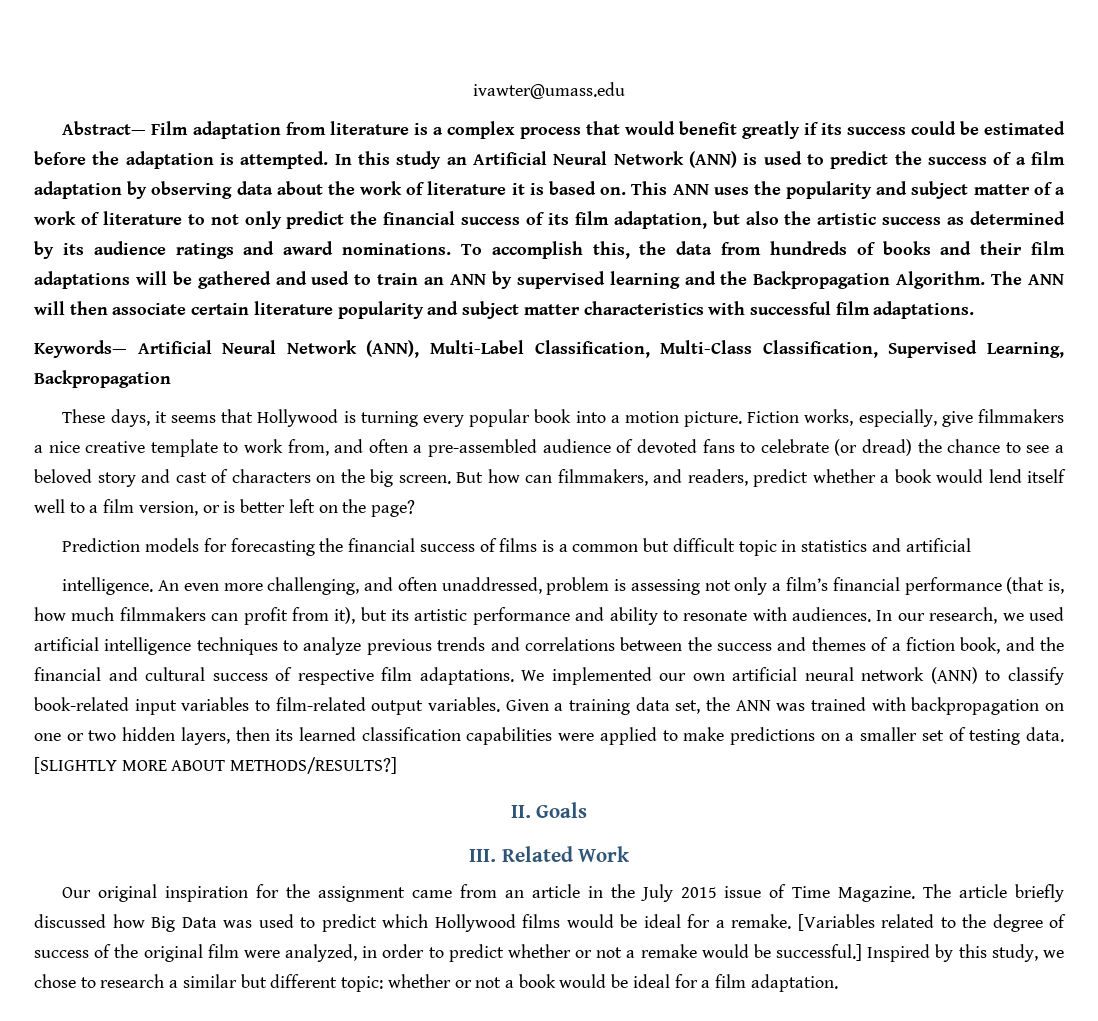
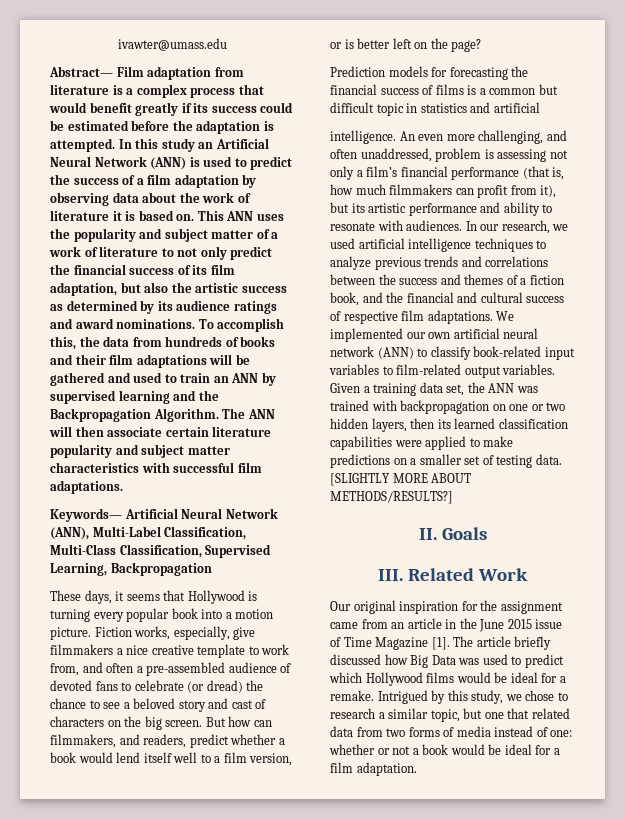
[640,884,673,902] July -> [479,619,505,632] June
[838,886,916,902] Magazine. -> [375,637,450,650] Magazine [1].
[797,914,1066,932] [34,944,931,962] [Variables related to the degree of success of the original film were analyzed, in order to predict whether or not a remake would be successful.] Inspired -> [377,690,428,704] Intrigued
[240,974,384,992] but different topic: -> [430,708,570,722] [330,726,573,737] topic, but one that related data from two forms of media instead of one:

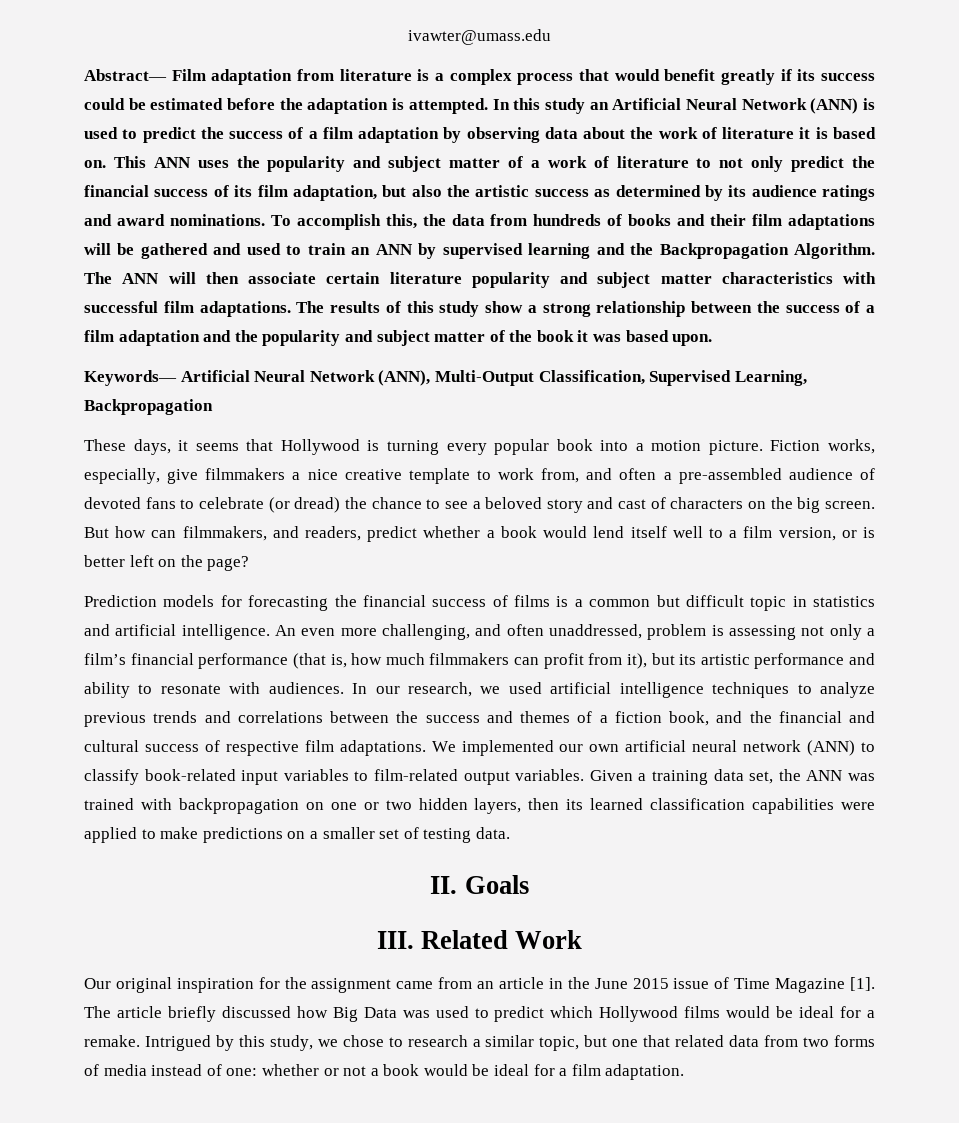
(123, 487) none -> [296,301,875,317] [84,330,713,346] The results of this study show a strong relationship between the success of a film adaptation and the popularity and subject matter of the book it was based upon.
[92,526,247,540] [50,544,116,555] Multi-Label Classification, Multi-Class -> [434,370,534,386] Multi-Output
(540, 107) // -> (177, 630) none
[330,473,472,486] [330,491,453,504] [SLIGHTLY MORE ABOUT METHODS/RESULTS?] -> (510, 833) none

